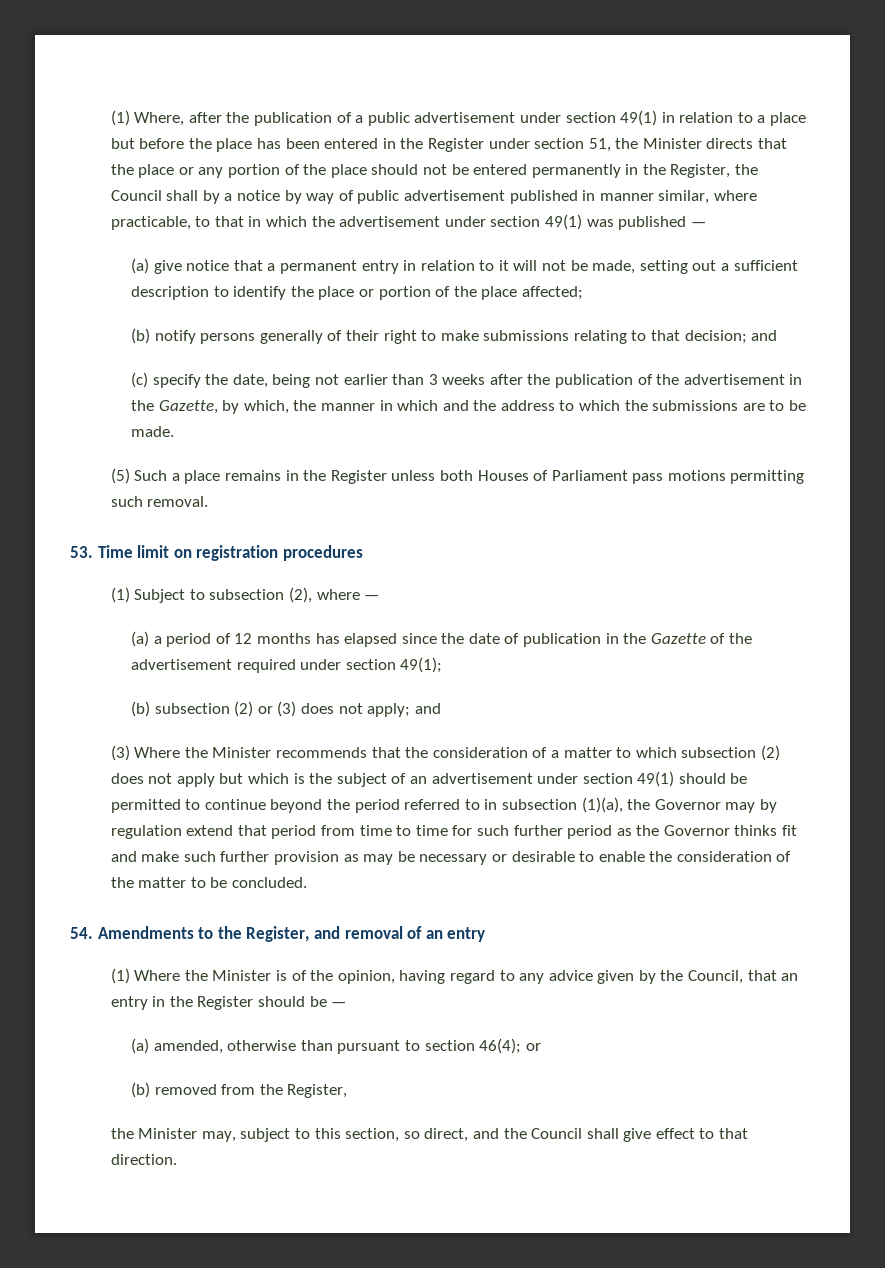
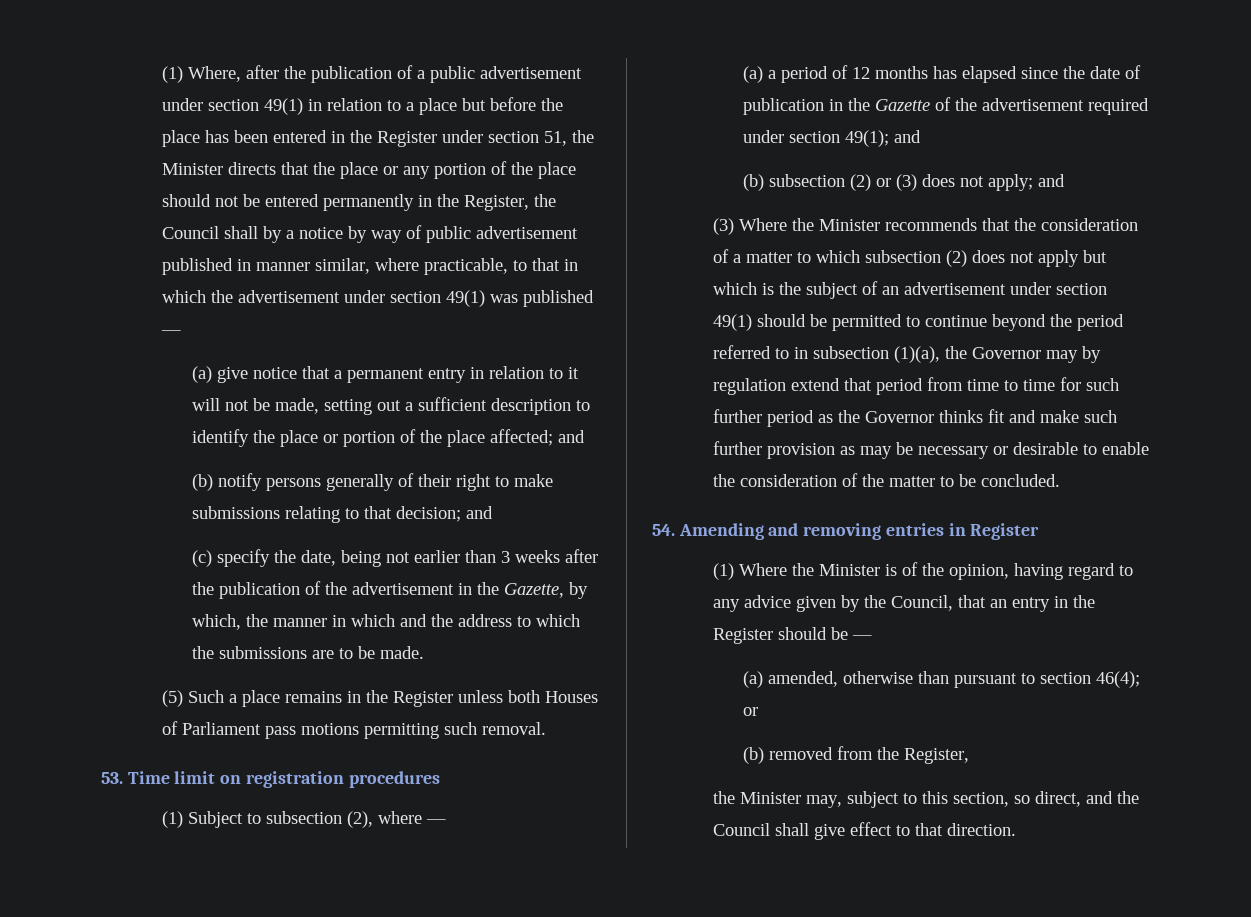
(583, 293) none -> [557,430,585,443] and
(443, 665) none -> [893,130,921,143] and
[97,926,486,942] Amendments to the Register, and removal of an entry -> [678,523,1040,540] Amending and removing entries in Register

